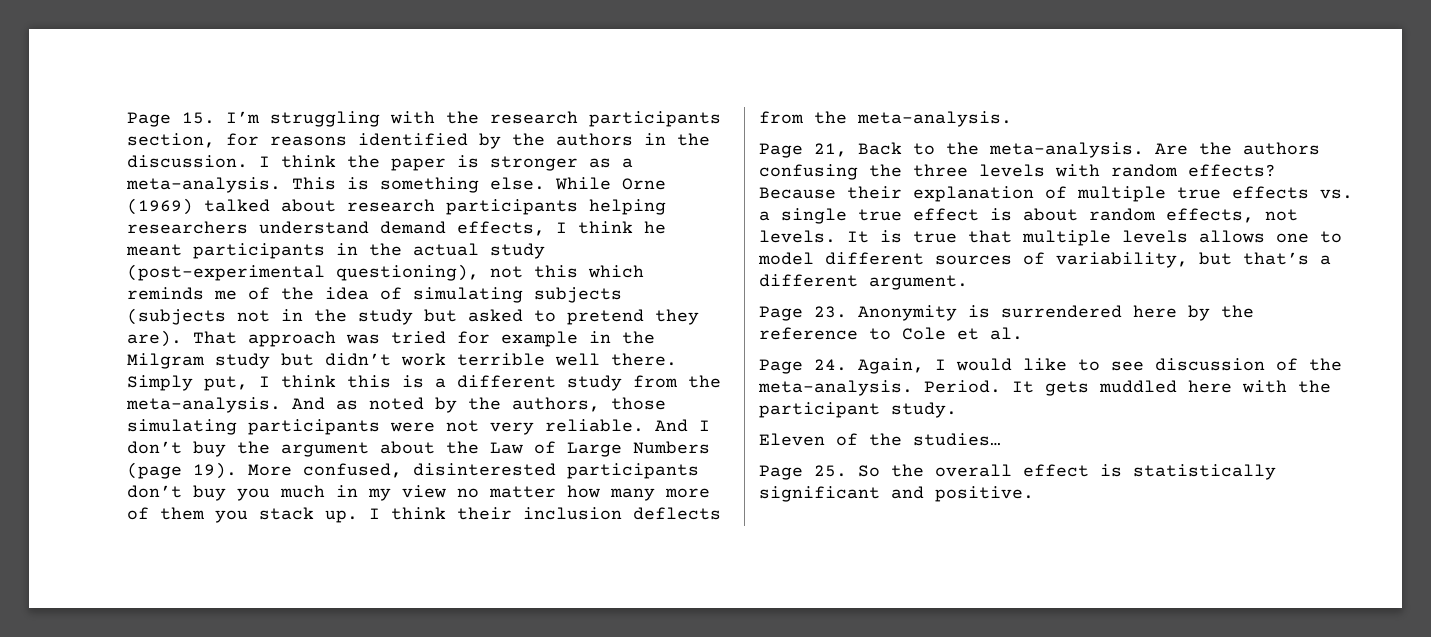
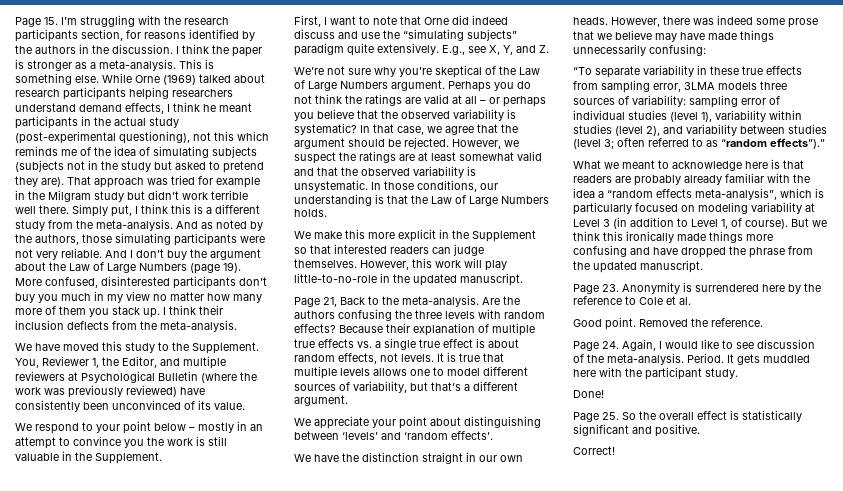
(1012, 119) none -> [15,341,259,354] [15,356,226,369] [15,371,257,383] [15,385,205,398] [15,400,245,412] [15,421,263,434] [15,436,227,449] [15,451,162,464] [294,15,508,27] [294,29,517,41] [294,43,549,56] [294,65,540,78] [294,80,531,92] [294,94,546,107] [294,109,516,121] [294,123,518,135] [294,137,519,149] [294,151,542,164] [294,166,476,178] [294,180,498,192] [294,194,549,206] [294,209,327,217] [294,229,536,242] [294,244,484,256] [294,258,507,271] [294,273,523,286] // We have moved this study to the Supplement. You, Reviewer 1, the Editor, and multiple reviewers at Psychological Bulletin (where the work was previously reviewed) have consistently been unconvinced of its value. // We respond to your point below – mostly in an attempt to convince you the work is still valuable in the Supplement. // First, I want to note that Orne did indeed discuss and use the “simulating subjects” paradigm quite extensively. E.g., see X, Y, and Z. // We’re not sure why you’re skeptical of the Law of Large Numbers argument. Perhaps you do not think the ratings are valid at all – or perhaps you believe that the observed variability is systematic? In that case, we agree that the argument should be rejected. However, we suspect the ratings are at least somewhat valid and that the observed variability is unsystematic. In those conditions, our understanding is that the Law of Large Numbers holds. // We make this more explicit in the Supplement so that interested readers can judge themselves. However, this work will play little-to-no-role in the updated manuscript.
(968, 282) none -> [294,416,541,429] [294,431,493,440] [294,452,523,464] [573,15,818,28] [573,30,774,42] [573,44,706,56] [573,65,802,78] [573,80,787,93] [573,95,780,108] [573,110,802,122] [573,124,827,136] [573,138,825,149] [573,159,804,171] [573,173,810,186] [573,188,824,200] [573,202,815,215] [573,217,827,229] [573,231,773,243] [573,245,813,258] [573,260,703,273] // We appreciate your point about distinguishing between ‘levels’ and ‘random effects’. // We have the distinction straight in our own heads. However, there was indeed some prose that we believe may have made things unnecessarily confusing: // “To separate variability in these true effects from sampling error, 3LMA models three sources of variability: sampling error of individual studies (level 1), variability within studies (level 2), and variability between studies (level 3; often referred to as “random effects”).” // What we meant to acknowledge here is that readers are probably already familiar with the idea a “random effects meta-analysis”, which is particularly focused on modeling variability at Level 3 (in addition to Level 1, of course). But we think this ironically made things more confusing and have dropped the phrase from the updated manuscript.
(1023, 333) none -> [573,317,763,330] // Good point. Removed the reference.
[759,433,1001,446] Eleven of the studies… -> [573,390,604,398] Done!
(1034, 494) none -> [573,446,615,455] // Correct!

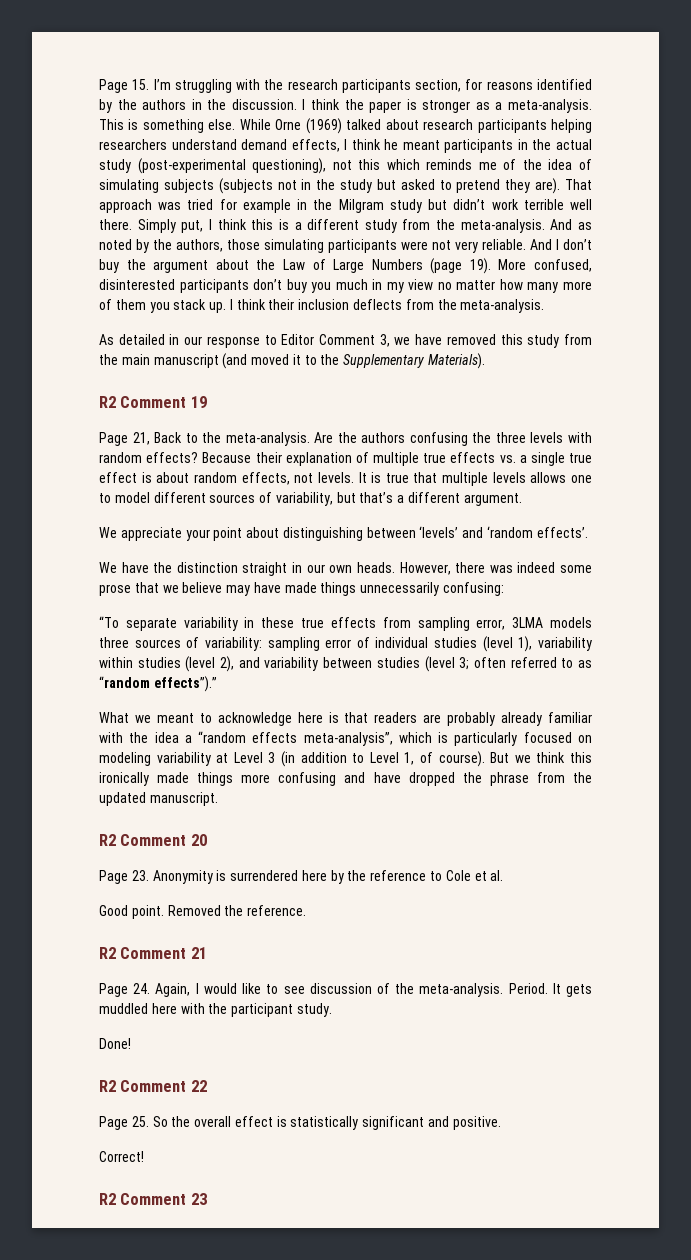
[15,341,259,354] [15,356,226,369] [15,371,257,383] [15,385,205,398] [15,400,245,412] [15,421,263,434] [15,436,227,449] [15,451,162,464] [294,15,508,27] [294,29,517,41] [294,43,549,56] [294,65,540,78] [294,80,531,92] [294,94,546,107] [294,109,516,121] [294,123,518,135] [294,137,519,149] [294,151,542,164] [294,166,476,178] [294,180,498,192] [294,194,549,206] [294,209,327,217] [294,229,536,242] [294,244,484,256] [294,258,507,271] [294,273,523,286] We have moved this study to the Supplement. You, Reviewer 1, the Editor, and multiple reviewers at Psychological Bulletin (where the work was previously reviewed) have consistently been unconvinced of its value. // We respond to your point below – mostly in an attempt to convince you the work is still valuable in the Supplement. // First, I want to note that Orne did indeed discuss and use the “simulating subjects” paradigm quite extensively. E.g., see X, Y, and Z. // We’re not sure why you’re skeptical of the Law of Large Numbers argument. Perhaps you do not think the ratings are valid at all – or perhaps you believe that the observed variability is systematic? In that case, we agree that the argument should be rejected. However, we suspect the ratings are at least somewhat valid and that the observed variability is unsystematic. In those conditions, our understanding is that the Law of Large Numbers holds. // We make this more explicit in the Supplement so that interested readers can judge themselves. However, this work will play little-to-no-role in the updated manuscript. -> [99,334,592,348] [99,353,486,369] [99,396,207,408] As detailed in our response to Editor Comment 3, we have removed this study from the main manuscript (and moved it to the Supplementary Materials). // R2 Comment 19
(703, 266) none -> [99,834,207,846] // R2 Comment 20
(763, 322) none -> [99,947,207,959] // R2 Comment 21
(604, 394) none -> [99,1080,207,1092] // R2 Comment 22
(615, 450) none -> [99,1193,207,1205] // R2 Comment 23

